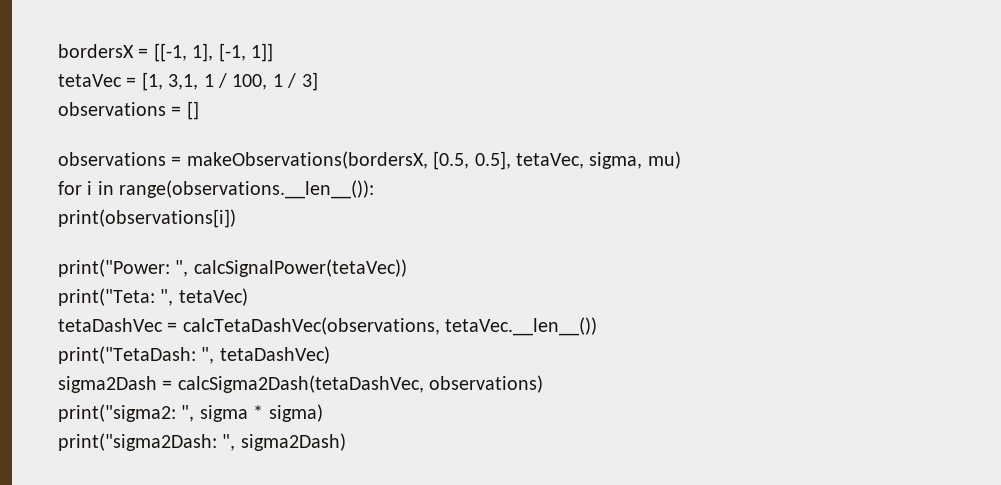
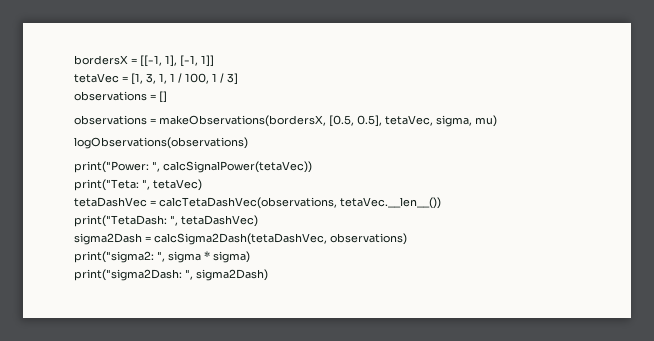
[168,74,199,90] 3,1, -> [146,73,167,84] 3, 1,
[58,180,375,199] [58,209,236,228] for i in range(observations.__len__()): // print(observations[i]) -> [74,137,248,149] logObservations(observations)

